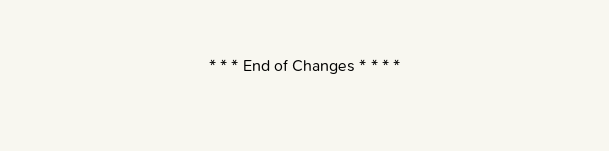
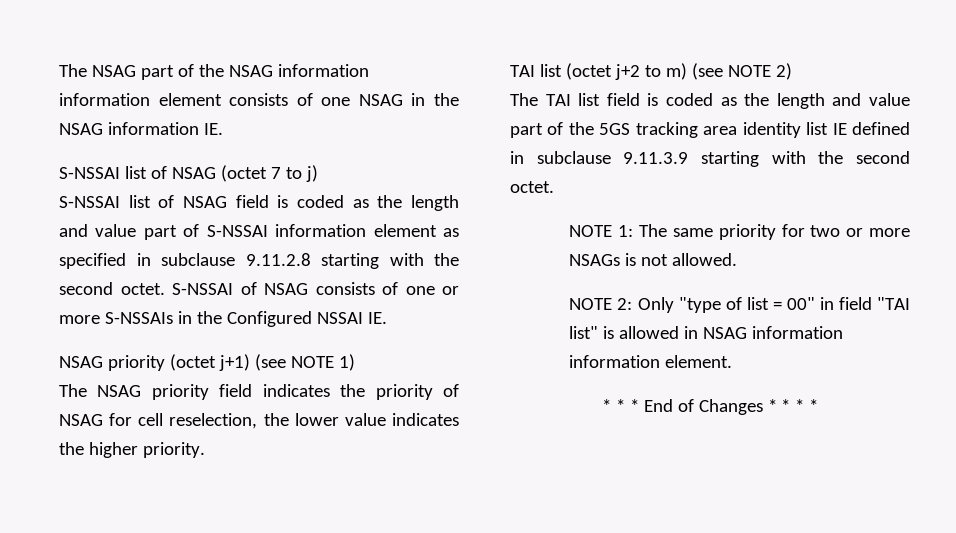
(208, 65) none -> [59,64,369,80] [59,93,459,106] [59,122,223,135] [59,165,318,182] [59,195,460,211] [59,224,459,240] [59,253,459,269] [59,282,459,295] [59,311,387,327] [59,354,355,371] [59,384,460,400] [59,413,459,429] [59,442,205,458] [510,63,792,80] [510,93,910,109] [510,122,910,138] [510,151,910,167] [510,181,554,193] [569,224,911,240] [569,253,738,266] [569,297,910,313] [569,326,844,339] [569,355,733,368] The NSAG part of the NSAG information information element consists of one NSAG in the NSAG information IE. // S-NSSAI list of NSAG (octet 7 to j) // S-NSSAI list of NSAG field is coded as the length and value part of S-NSSAI information element as specified in subclause 9.11.2.8 starting with the second octet. S-NSSAI of NSAG consists of one or more S-NSSAIs in the Configured NSSAI IE. // NSAG priority (octet j+1) (see NOTE 1) // The NSAG priority field indicates the priority of NSAG for cell reselection, the lower value indicates the higher priority. // TAI list (octet j+2 to m) (see NOTE 2) // The TAI list field is coded as the length and value part of the 5GS tracking area identity list IE defined in subclause 9.11.3.9 starting with the second octet. // NOTE 1: The same priority for two or more NSAGs is not allowed. // NOTE 2: Only "type of list = 00" in field "TAI list" is allowed in NSAG information information element. //

